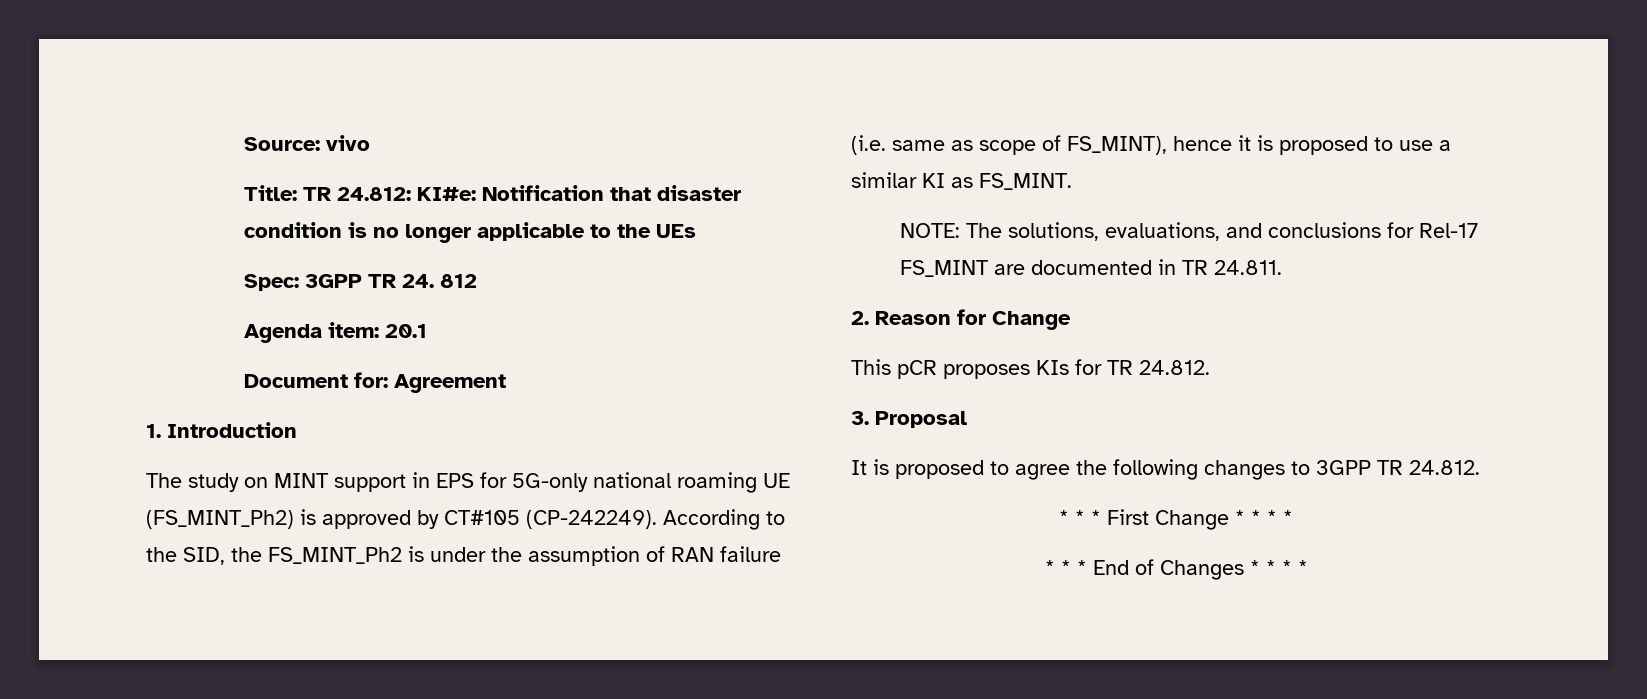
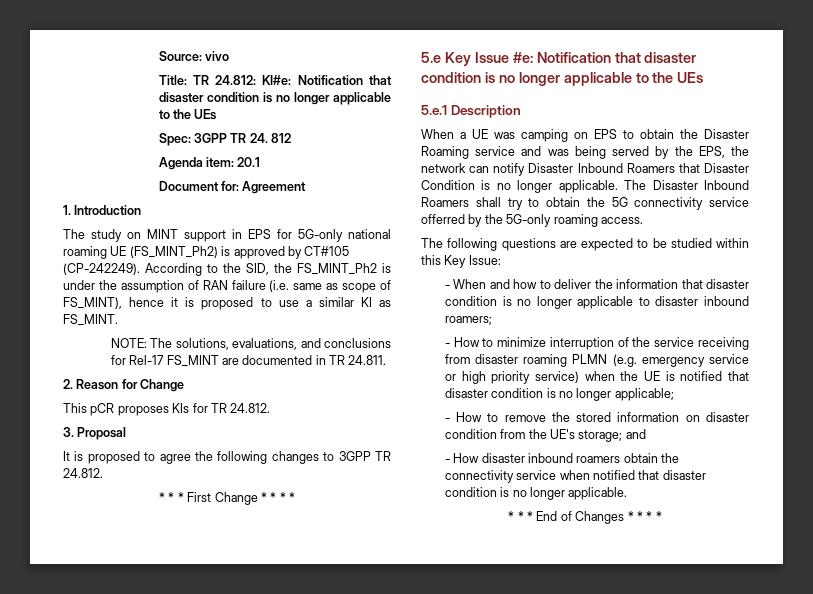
(1293, 517) none -> [421,52,697,66] [421,72,704,86] [421,105,521,118] [421,129,749,142] [421,146,749,159] [421,163,749,176] [421,180,749,193] [421,197,749,210] [421,214,643,227] [421,238,749,251] [421,255,501,268] [444,279,749,289] [444,296,749,309] [444,316,492,325] [444,337,749,350] [444,354,749,367] [444,371,749,384] [444,388,674,401] [444,412,749,422] [444,429,646,442] [444,453,680,463] [444,470,706,483] [444,487,628,500] // 5.e Key Issue #e: Notification that disaster condition is no longer applicable to the UEs // 5.e.1 Description // When a UE was camping on EPS to obtain the Disaster Roaming service and was being served by the EPS, the network can notify Disaster Inbound Roamers that Disaster Condition is no longer applicable. The Disaster Inbound Roamers shall try to obtain the 5G connectivity service offerred by the 5G-only roaming access. // The following questions are expected to be studied within this Key Issue: // - When and how to deliver the information that disaster condition is no longer applicable to disaster inbound roamers; // - How to minimize interruption of the service receiving from disaster roaming PLMN (e.g. emergency service or high priority service) when the UE is notified that disaster condition is no longer applicable; // - How to remove the stored information on disaster condition from the UE's storage; and // - How disaster inbound roamers obtain the connectivity service when notified that disaster condition is no longer applicable.

